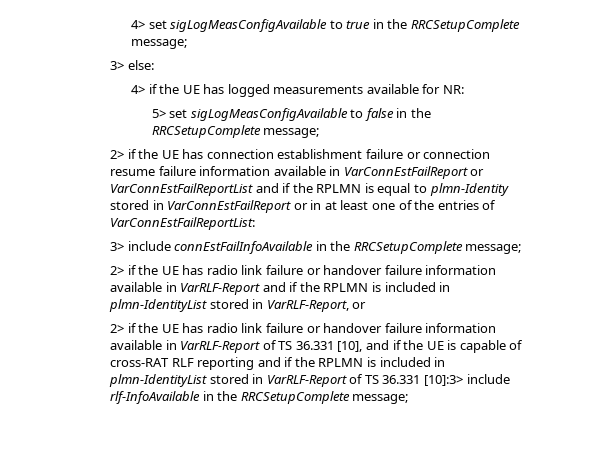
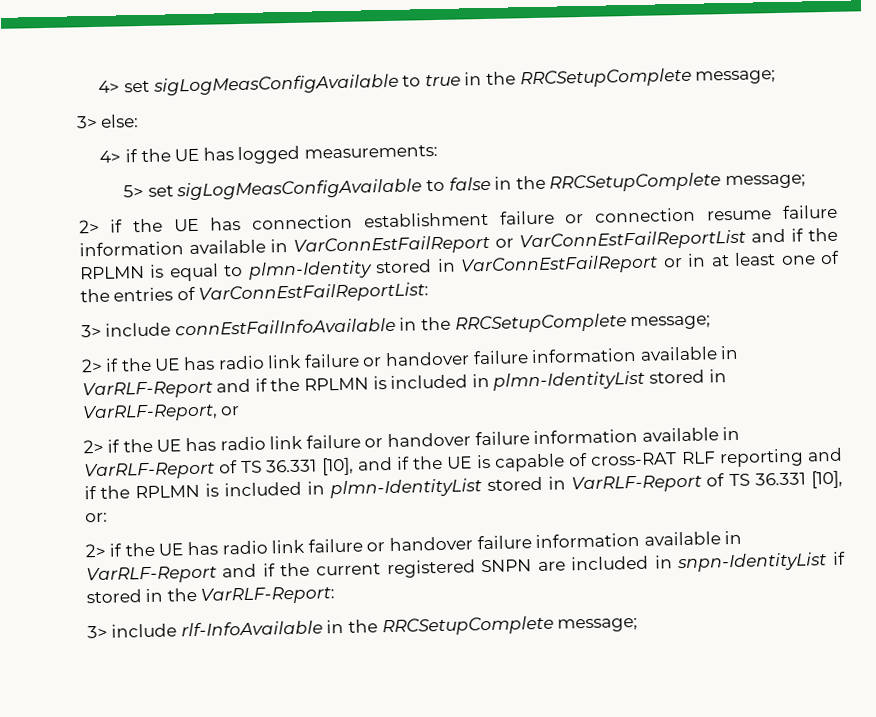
[273,84,464,94] measurements available for NR: -> [303,144,438,159] measurements:
[423,375,463,386] [10]:3> -> [810,470,843,489] [84,512,108,523] [84,530,743,558] [85,551,847,585] [85,586,336,605] [86,625,108,639] [10], or: // 2> if the UE has radio link failure or handover failure information available in VarRLF-Report and if the current registered SNPN are included in snpn-IdentityList if stored in the VarRLF-Report: // 3>

